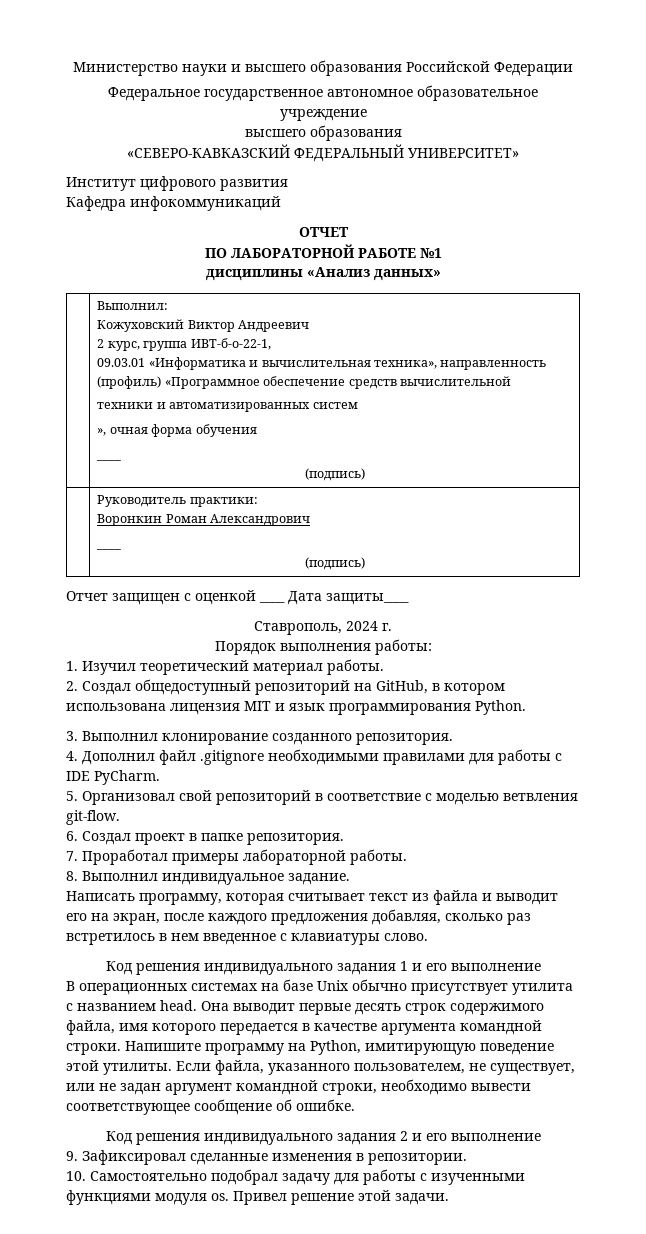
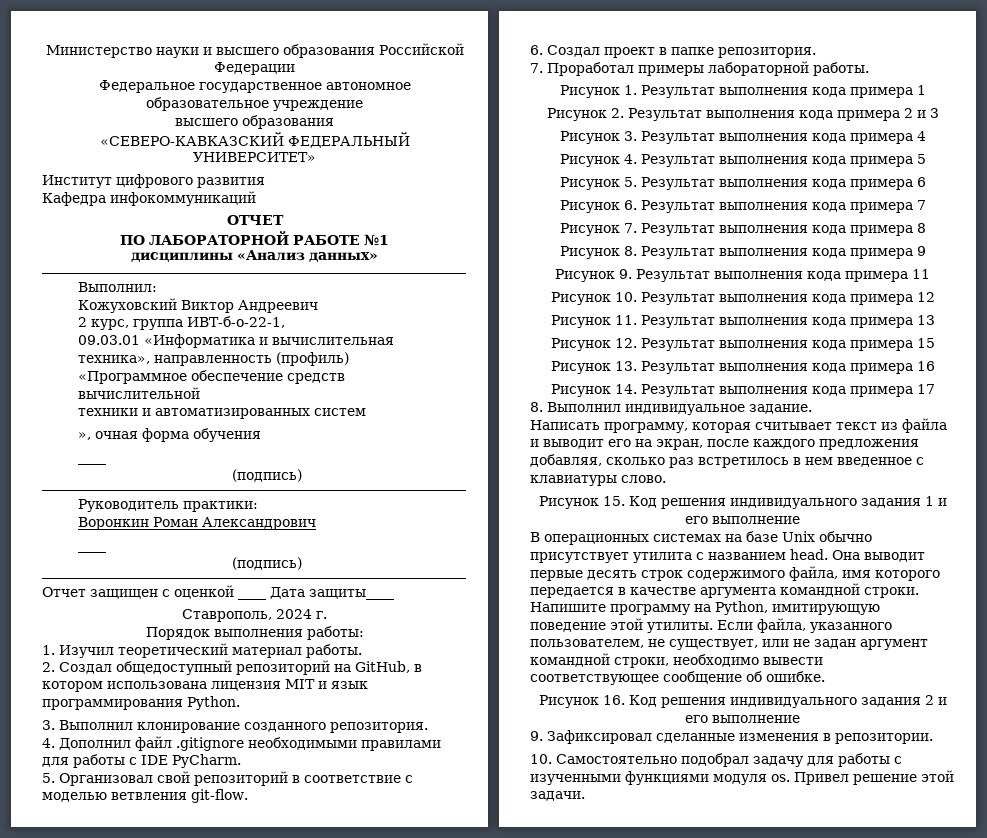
(407, 857) none -> [559,85,926,98] [546,108,939,121] [559,131,926,144] [559,154,926,167] [559,177,926,190] [559,200,926,213] [559,223,926,236] [559,246,926,259] [555,269,930,282] [550,292,935,305] [550,315,935,328] [550,338,935,351] [550,361,935,374] [550,384,935,397] // Рисунок 1. Результат выполнения кода примера 1 // Рисунок 2. Результат выполнения кода примера 2 и 3 // Рисунок 3. Результат выполнения кода примера 4 // Рисунок 4. Результат выполнения кода примера 5 // Рисунок 5. Результат выполнения кода примера 6 // Рисунок 6. Результат выполнения кода примера 7 // Рисунок 7. Результат выполнения кода примера 8 // Рисунок 8. Результат выполнения кода примера 9 // Рисунок 9. Результат выполнения кода примера 11 // Рисунок 10. Результат выполнения кода примера 12 // Рисунок 11. Результат выполнения кода примера 13 // Рисунок 12. Результат выполнения кода примера 15 // Рисунок 13. Результат выполнения кода примера 16 // Рисунок 14. Результат выполнения кода примера 17
(428, 937) none -> [538,496,625,509] Рисунок 15.
(355, 1105) none -> [538,695,625,708] Рисунок 16.

